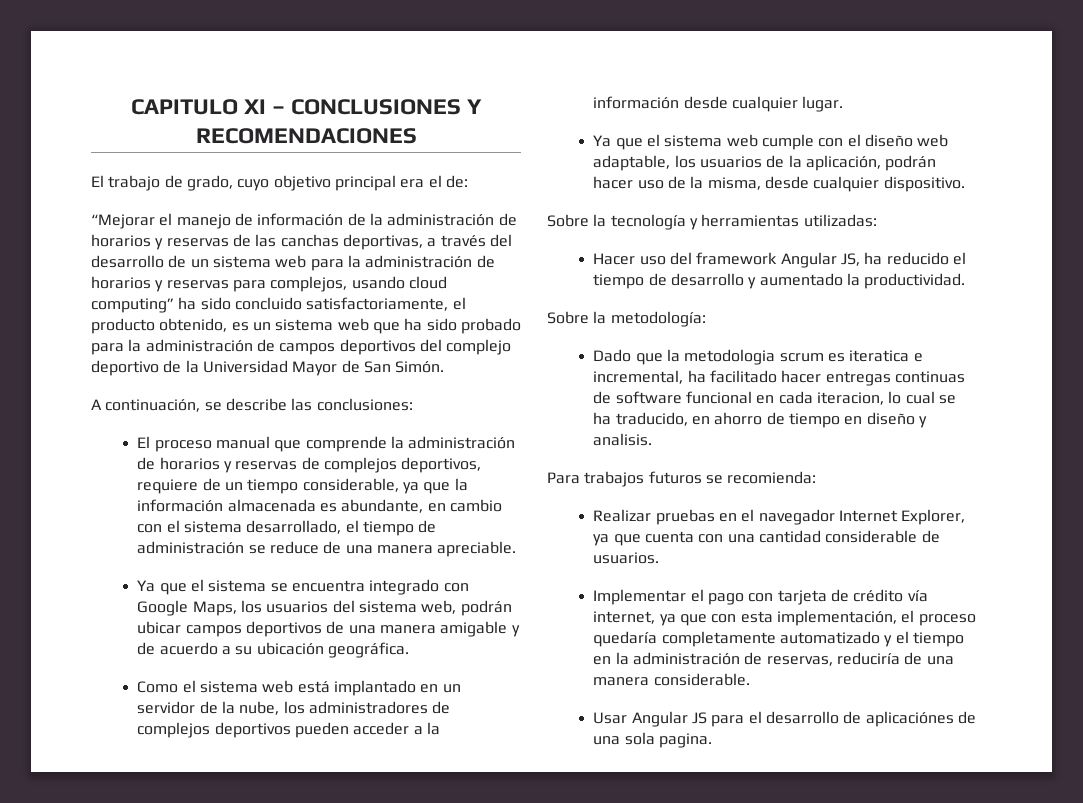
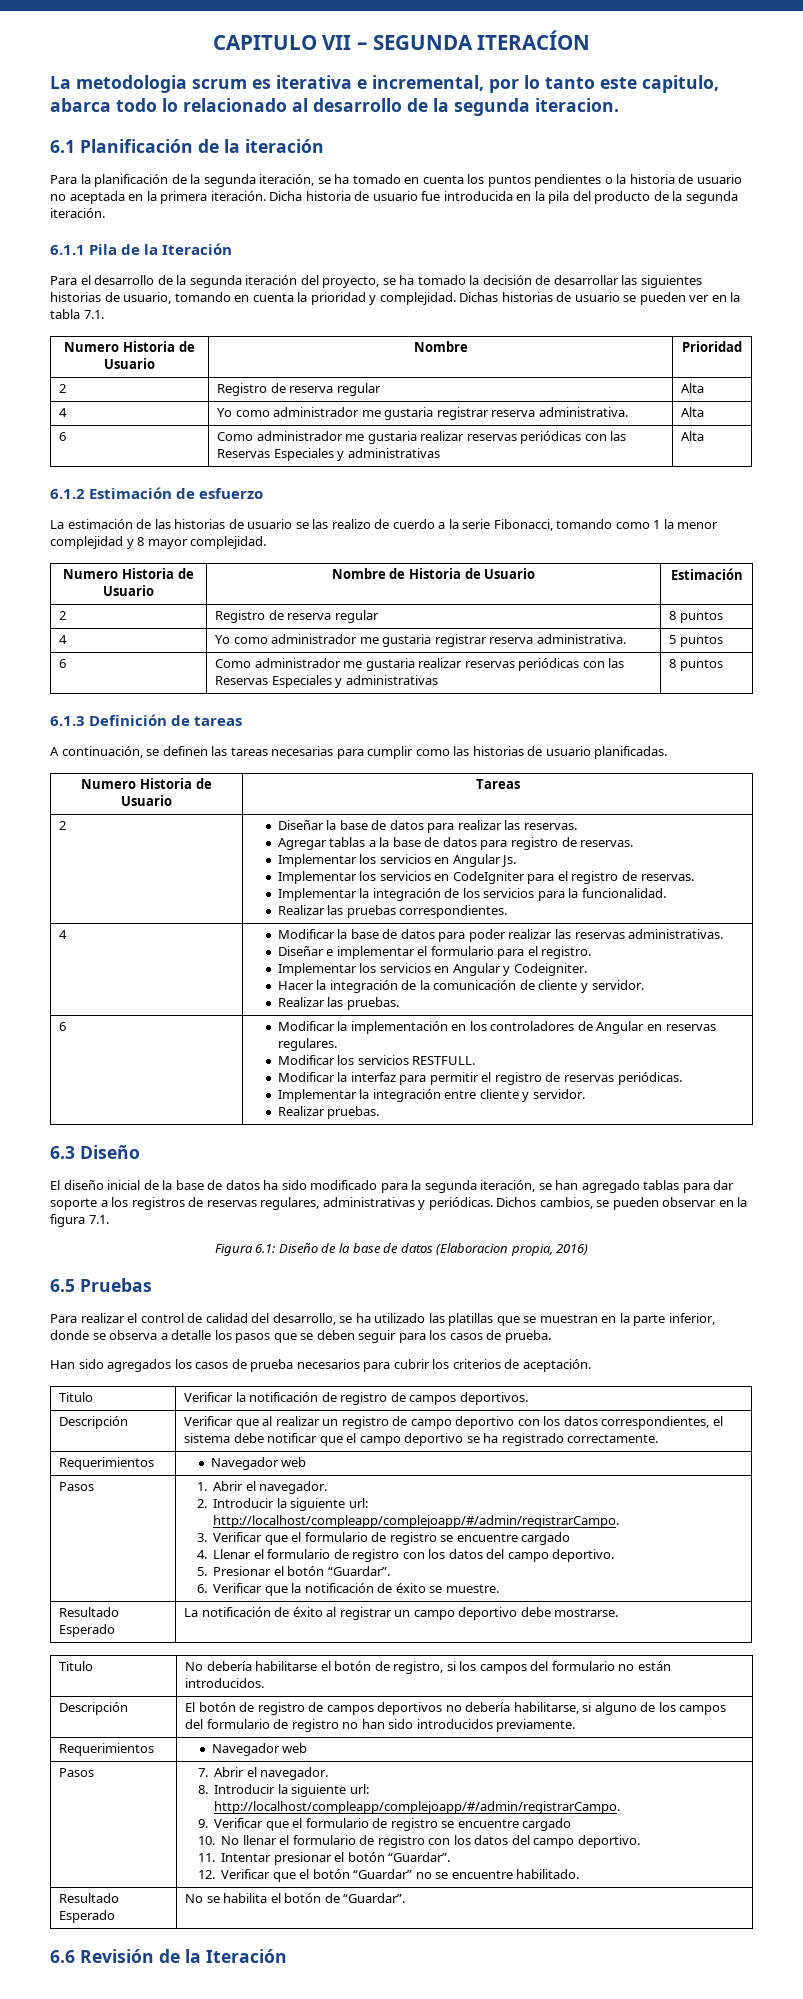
[243,99,483,115] [195,128,417,144] [91,175,468,191] [91,213,517,229] [91,234,512,250] [91,255,495,271] [91,276,447,292] [91,297,466,313] [91,318,521,334] [91,339,512,355] [91,360,445,376] [91,398,413,412] [137,436,516,452] [137,457,482,473] [137,478,468,494] [137,499,503,513] [137,520,437,536] [137,541,517,557] [137,579,469,595] [137,600,512,616] [137,621,520,637] [137,642,410,658] [137,680,461,696] [137,701,451,715] [137,722,441,738] [593,96,844,112] [593,134,949,150] [593,155,937,171] [593,176,965,192] [547,214,877,230] [593,252,967,268] [593,273,966,289] [547,311,706,327] [593,349,923,365] [593,370,966,386] [593,391,957,405] [593,412,928,428] [593,433,653,446] [547,471,817,487] [593,509,966,525] [593,530,940,546] [593,552,660,564] [593,589,928,605] [593,610,976,626] [593,631,965,647] [593,652,954,666] [593,673,750,686] [593,711,977,727] [593,732,713,748] XI – CONCLUSIONES Y RECOMENDACIONES // El trabajo de grado, cuyo objetivo principal era el de: // “Mejorar el manejo de información de la administración de horarios y reservas de las canchas deportivas, a través del desarrollo de un sistema web para la administración de horarios y reservas para complejos, usando cloud computing” ha sido concluido satisfactoriamente, el producto obtenido, es un sistema web que ha sido probado para la administración de campos deportivos del complejo deportivo de la Universidad Mayor de San Simón. // A continuación, se describe las conclusiones: // El proceso manual que comprende la administración de horarios y reservas de complejos deportivos, requiere de un tiempo considerable, ya que la información almacenada es abundante, en cambio con el sistema desarrollado, el tiempo de administración se reduce de una manera apreciable. // Ya que el sistema se encuentra integrado con Google Maps, los usuarios del sistema web, podrán ubicar campos deportivos de una manera amigable y de acuerdo a su ubicación geográfica. // Como el sistema web está implantado en un servidor de la nube, los administradores de complejos deportivos pueden acceder a la información desde cualquier lugar. // Ya que el sistema web cumple con el diseño web adaptable, los usuarios de la aplicación, podrán hacer uso de la misma, desde cualquier dispositivo. // Sobre la tecnología y herramientas utilizadas: // Hacer uso del framework Angular JS, ha reducido el tiempo de desarrollo y aumentado la productividad. // Sobre la metodología: // Dado que la metodologia scrum es iteratica e incremental, ha facilitado hacer entregas continuas de software funcional en cada iteracion, lo cual se ha traducido, en ahorro de tiempo en diseño y analisis. // Para trabajos futuros se recomienda: // Realizar pruebas en el navegador Internet Explorer, ya que cuenta con una cantidad considerable de usuarios. // Implementar el pago con tarjeta de crédito vía internet, ya que con esta implementación, el proceso quedaría completamente automatizado y el tiempo en la administración de reservas, reduciría de una manera considerable. // Usar Angular JS para el desarrollo de aplicaciónes de una sola pagina. -> [322,30,591,50] [50,75,719,93] [50,98,619,116] [50,139,324,153] [50,174,742,187] [50,191,738,204] [50,208,105,218] [50,243,233,255] [50,275,702,288] [50,292,741,305] [50,309,104,319] [64,341,195,352] [104,358,155,369] [413,341,468,352] [682,341,742,352] [59,384,67,393] [217,383,381,396] [681,383,705,393] [59,408,68,417] [217,407,628,420] [681,407,705,417] [59,432,67,441] [217,431,627,444] [217,448,440,461] [681,431,705,441] [50,487,264,499] [50,519,719,531] [50,536,267,549] [63,568,194,579] [103,585,154,596] [331,568,536,579] [670,568,743,580] [59,611,67,620] [215,610,379,623] [669,611,723,623] [59,635,68,644] [215,634,626,647] [669,635,723,647] [59,659,67,668] [215,658,625,671] [215,675,438,688] [669,659,723,671] [50,714,243,726] [50,746,668,759] [81,778,212,789] [121,795,172,806] [475,779,520,789] [59,821,67,830] [277,820,577,833] [277,837,634,850] [277,854,517,867] [277,871,694,884] [277,888,666,901] [277,905,508,918] [59,930,68,939] [277,929,724,942] [277,946,592,959] [277,963,587,976] [277,980,644,993] [277,997,399,1010] [59,1022,67,1031] [277,1021,716,1034] [277,1038,337,1051] [277,1055,476,1065] [277,1072,682,1085] [277,1089,585,1102] [277,1106,380,1119] [50,1145,140,1159] [50,1180,735,1193] [50,1197,748,1210] [50,1214,109,1227] [214,1243,589,1256] [50,1278,152,1292] [50,1313,715,1326] [50,1330,551,1343] [50,1359,591,1372] [59,1392,94,1402] [184,1392,528,1405] [59,1416,129,1429] [184,1416,723,1429] [184,1433,659,1446] [59,1457,155,1470] [210,1457,307,1470] [59,1482,95,1491] [196,1481,328,1494] [196,1498,368,1511] [213,1515,620,1528] [196,1532,571,1545] [196,1549,615,1562] [196,1566,390,1576] [196,1583,499,1596] [59,1607,120,1617] [59,1624,116,1637] [184,1607,619,1620] [59,1661,94,1671] [185,1661,671,1674] [185,1678,265,1688] [59,1702,129,1715] [185,1702,727,1715] [185,1719,576,1732] [59,1743,155,1756] [211,1743,308,1756] [59,1768,95,1777] [197,1767,329,1780] [197,1784,369,1797] [214,1801,621,1814] [197,1818,572,1831] [197,1835,640,1848] [197,1852,451,1865] [197,1869,580,1882] [59,1893,120,1903] [59,1910,116,1923] [185,1893,406,1903] [50,1949,287,1963] VII – SEGUNDA ITERACÍON // La metodologia scrum es iterativa e incremental, por lo tanto este capitulo, abarca todo lo relacionado al desarrollo de la segunda iteracion. // 6.1 Planificación de la iteración // Para la planificación de la segunda iteración, se ha tomado en cuenta los puntos pendientes o la historia de usuario no aceptada en la primera iteración. Dicha historia de usuario fue introducida en la pila del producto de la segunda iteración. // 6.1.1 Pila de la Iteración // Para el desarrollo de la segunda iteración del proyecto, se ha tomado la decisión de desarrollar las siguientes historias de usuario, tomando en cuenta la prioridad y complejidad. Dichas historias de usuario se pueden ver en la tabla 7.1. // Numero Historia de Usuario | Nombre | Prioridad // 2 | Registro de reserva regular | Alta // 4 | Yo como administrador me gustaria registrar reserva administrativa. | Alta // 6 | Como administrador me gustaria realizar reservas periódicas con las Reservas Especiales y administrativas | Alta // 6.1.2 Estimación de esfuerzo // La estimación de las historias de usuario se las realizo de cuerdo a la serie Fibonacci, tomando como 1 la menor complejidad y 8 mayor complejidad. // Numero Historia de Usuario | Nombre de Historia de Usuario | Estimación // 2 | Registro de reserva regular | 8 puntos // 4 | Yo como administrador me gustaria registrar reserva administrativa. | 5 puntos // 6 | Como administrador me gustaria realizar reservas periódicas con las Reservas Especiales y administrativas | 8 puntos // 6.1.3 Definición de tareas // A continuación, se definen las tareas necesarias para cumplir como las historias de usuario planificadas. // Numero Historia de Usuario | Tareas // 2 | Diseñar la base de datos para realizar las reservas. // Agregar tablas a la base de datos para registro de reservas. // Implementar los servicios en Angular Js. // Implementar los servicios en CodeIgniter para el registro de reservas. // Implementar la integración de los servicios para la funcionalidad. // Realizar las pruebas correspondientes. // 4 | Modificar la base de datos para poder realizar las reservas administrativas. // Diseñar e implementar el formulario para el registro. // Implementar los servicios en Angular y Codeigniter. // Hacer la integración de la comunicación de cliente y servidor. // Realizar las pruebas. // 6 | Modificar la implementación en los controladores de Angular en reservas regulares. // Modificar los servicios RESTFULL. // Modificar la interfaz para permitir el registro de reservas periódicas. // Implementar la integración entre cliente y servidor. // Realizar pruebas. // 6.3 Diseño // El diseño inicial de la base de datos ha sido modificado para la segunda iteración, se han agregado tablas para dar soporte a los registros de reservas regulares, administrativas y periódicas. Dichos cambios, se pueden observar en la figura 7.1. // Figura 6.1: Diseño de la base de datos (Elaboracion propia, 2016) // 6.5 Pruebas // Para realizar el control de calidad del desarrollo, se ha utilizado las platillas que se muestran en la parte inferior, donde se observa a detalle los pasos que se deben seguir para los casos de prueba. // Han sido agregados los casos de prueba necesarios para cubrir los criterios de aceptación. // Titulo | Verificar la notificación de registro de campos deportivos. // Descripción | Verificar que al realizar un registro de campo deportivo con los datos correspondientes, el sistema debe notificar que el campo deportivo se ha registrado correctamente. // Requerimientos | Navegador web // Pasos | 1. Abrir el navegador. // 2. Introducir la siguiente url: http://localhost/compleapp/complejoapp/#/admin/registrarCampo. // 3. Verificar que el formulario de registro se encuentre cargado // 4. Llenar el formulario de registro con los datos del campo deportivo. // 5. Presionar el botón “Guardar”. // 6. Verificar que la notificación de éxito se muestre. // Resultado Esperado | La notificación de éxito al registrar un campo deportivo debe mostrarse. // Titulo | No debería habilitarse el botón de registro, si los campos del formulario no están introducidos. // Descripción | El botón de registro de campos deportivos no debería habilitarse, si alguno de los campos del formulario de registro no han sido introducidos previamente. // Requerimientos | Navegador web // Pasos | 7. Abrir el navegador. // 8. Introducir la siguiente url: http://localhost/compleapp/complejoapp/#/admin/registrarCampo. // 9. Verificar que el formulario de registro se encuentre cargado // 10. No llenar el formulario de registro con los datos del campo deportivo. // 11. Intentar presionar el botón “Guardar”. // 12. Verificar que el botón “Guardar” no se encuentre habilitado. // Resultado Esperado | No se habilita el botón de “Guardar”. // 6.6 Revisión de la Iteración

